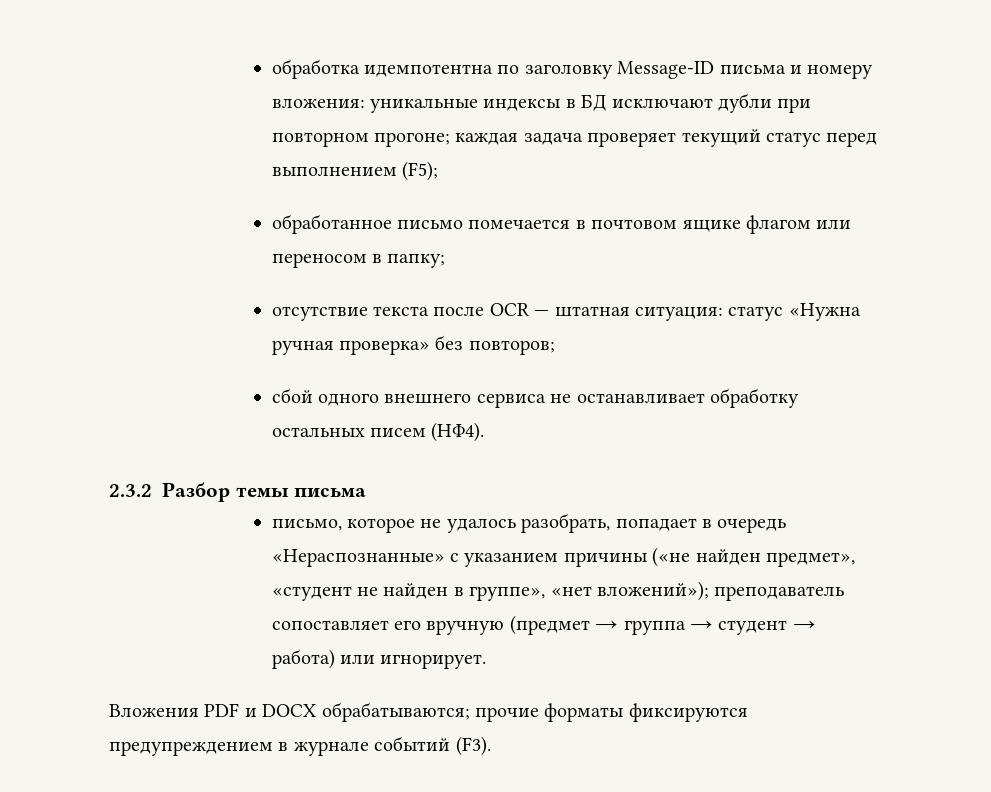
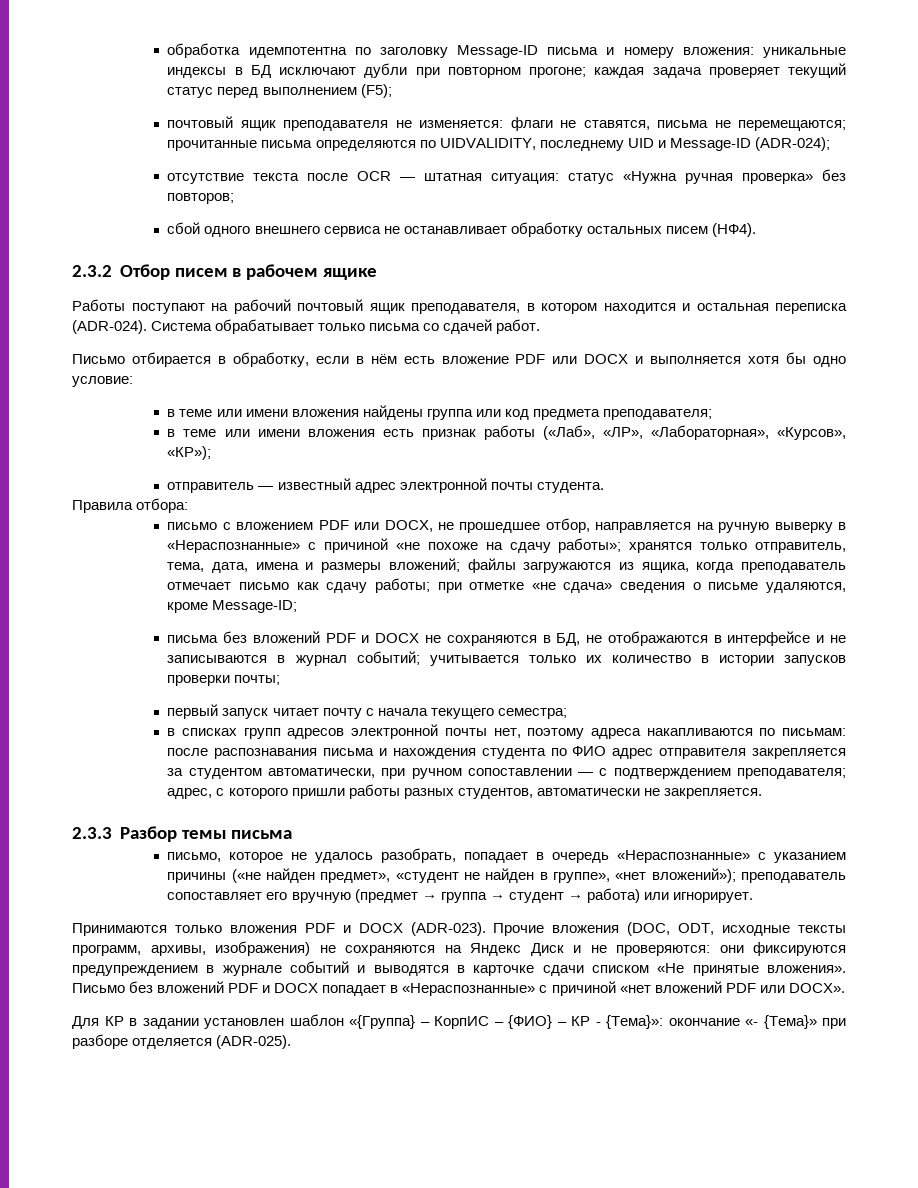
[271,214,852,234] [271,253,446,268] обработанное письмо помечается в почтовом ящике флагом или переносом в папку; -> [167,116,847,131] [167,137,830,151] почтовый ящик преподавателя не изменяется: флаги не ставятся, письма не перемещаются; прочитанные письма определяются по UIDVALIDITY, последнему UID и Message-ID (ADR-024);
(152, 490) none -> [119,264,378,280] [72,299,847,314] [72,319,541,334] [72,352,846,367] [72,376,133,387] [167,405,712,420] [167,425,847,440] [167,446,212,460] [167,478,604,493] [72,498,189,513] [167,518,847,533] [167,538,847,553] [167,558,847,573] [167,578,846,593] [167,600,298,613] [167,631,846,646] [167,651,846,666] [167,675,281,686] [167,704,567,719] [167,724,847,739] [167,746,847,759] [167,768,847,779] [167,784,762,799] [72,827,112,839] Отбор писем в рабочем ящике // Работы поступают на рабочий почтовый ящик преподавателя, в котором находится и остальная переписка (ADR-024). Система обрабатывает только письма со сдачей работ. // Письмо отбирается в обработку, если в нём есть вложение PDF или DOCX и выполняется хотя бы одно условие: // в теме или имени вложения найдены группа или код предмета преподавателя; // в теме или имени вложения есть признак работы («Лаб», «ЛР», «Лабораторная», «Курсов», «КР»); // отправитель — известный адрес электронной почты студента. // Правила отбора: // письмо с вложением PDF или DOCX, не прошедшее отбор, направляется на ручную выверку в «Нераспознанные» с причиной «не похоже на сдачу работы»; хранятся только отправитель, тема, дата, имена и размеры вложений; файлы загружаются из ящика, когда преподаватель отмечает письмо как сдачу работы; при отметке «не сдача» сведения о письме удаляются, кроме Message-ID; // письма без вложений PDF и DOCX не сохраняются в БД, не отображаются в интерфейсе и не записываются в журнал событий; учитывается только их количество в истории запусков проверки почты; // первый запуск читает почту с начала текущего семестра; // в списках групп адресов электронной почты нет, поэтому адреса накапливаются по письмам: после распознавания письма и нахождения студента по ФИО адрес отправителя закрепляется за студентом автоматически, при ручном сопоставлении — с подтверждением преподавателя; адрес, с которого пришли работы разных студентов, автоматически не закрепляется. // 2.3.3
[109,702,624,722] Вложения PDF и DOCX обрабатываются; прочие форматы -> [72,922,846,936] [72,941,744,956] Принимаются только вложения PDF и DOCX (ADR-023). Прочие вложения (DOC, ODT, исходные тексты программ, архивы, изображения) не сохраняются на Яндекс Диск и не проверяются: они
[455,736,491,756] (F3). -> [357,963,846,976] [72,981,845,996] [72,1014,846,1029] [72,1034,292,1049] и выводятся в карточке сдачи списком «Не принятые вложения». Письмо без вложений PDF и DOCX попадает в «Нераспознанные» с причиной «нет вложений PDF или DOCX». // Для КР в задании установлен шаблон «{Группа} – КорпИС – {ФИО} – КР - {Тема}»: окончание «- {Тема}» при разборе отделяется (ADR-025).

